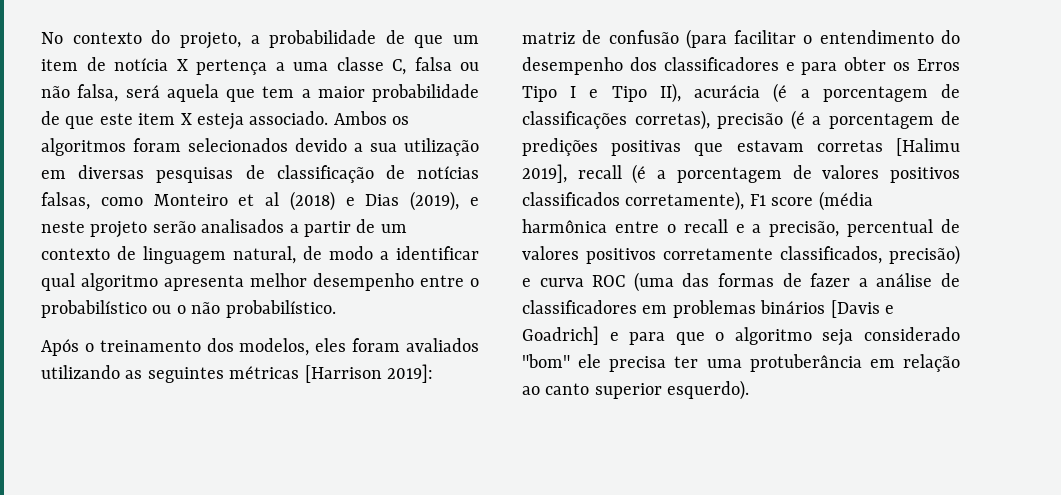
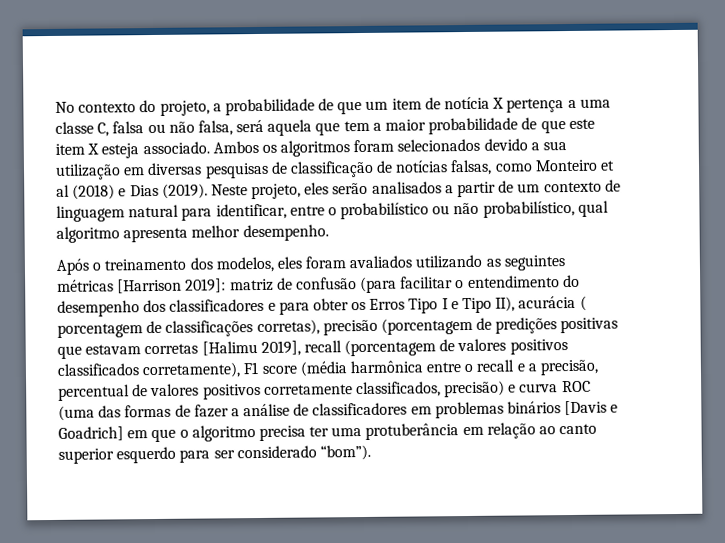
[410,191,479,211] [41,221,148,238] (2019), e neste projeto -> [161,182,330,200] (2019). Neste projeto, eles
[233,246,479,264] [41,273,479,291] [41,300,336,318] natural, de modo a identificar qual algoritmo apresenta melhor desempenho entre o probabilístico ou o não probabilístico. -> [128,200,609,221] [56,224,329,243] natural para identificar, entre o probabilístico ou não probabilístico, qual algoritmo apresenta melhor desempenho.
[773,83,810,103] (é a -> [579,295,587,311] (
[790,110,934,130] (é a porcentagem -> [380,317,473,335] (porcentagem
[632,164,782,184] (é a porcentagem -> [344,339,437,357] (porcentagem
[609,332,666,345] e para -> [127,430,149,439] em
[822,327,960,346] [522,354,602,368] seja considerado "bom" ele -> (256, 433) none
[667,380,750,400] esquerdo). -> [116,444,371,464] esquerdo para ser considerado “bom”).

